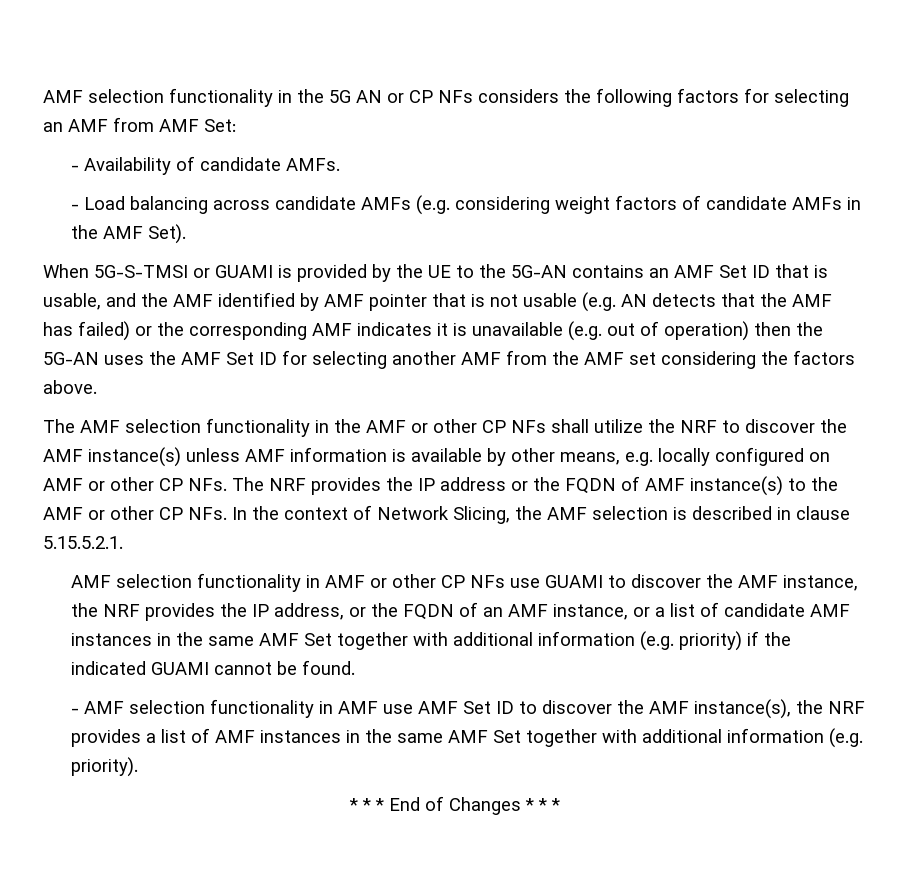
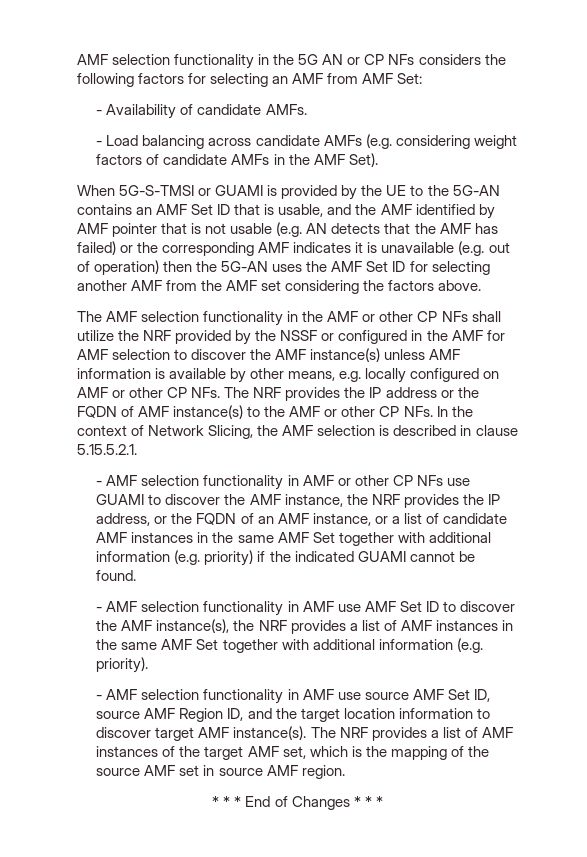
(717, 426) none -> [175,330,505,345] [77,349,171,360] provided by the NSSF or configured in the AMF for AMF selection
(123, 542) none -> [96,481,103,486] -
(139, 767) none -> [96,689,490,704] [96,708,490,722] [96,726,513,741] [96,746,489,760] [96,765,345,779] // - AMF selection functionality in AMF use source AMF Set ID, source AMF Region ID, and the target location information to discover target AMF instance(s). The NRF provides a list of AMF instances of the target AMF set, which is the mapping of the source AMF set in source AMF region.

